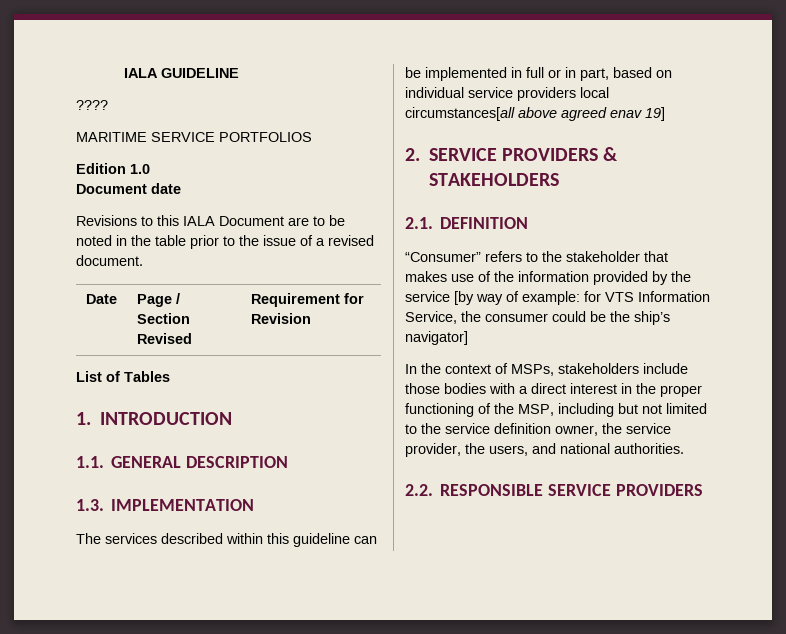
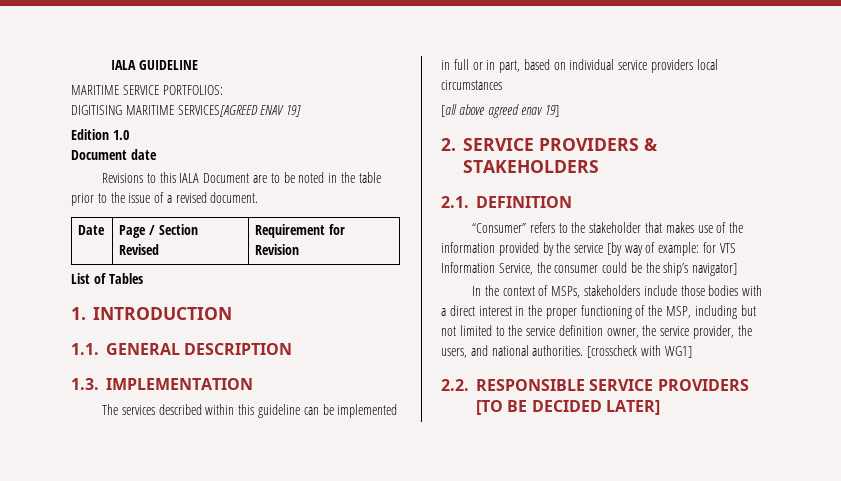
[76,100,108,110] // ???? -> (199, 65) none
[219,132,312,142] PORTFOLIOS -> [162,85,223,95] [71,105,302,117] PORTFOLIOS: // DIGITISING MARITIME SERVICES[AGREED ENAV 19]
[405,107,515,121] circumstances[all -> [441,80,502,90] [441,104,457,117] circumstances // [all
(684, 448) none -> [587,345,692,358] [crosscheck with WG1]
(703, 490) none -> [476,400,660,415] [TO BE DECIDED LATER]

